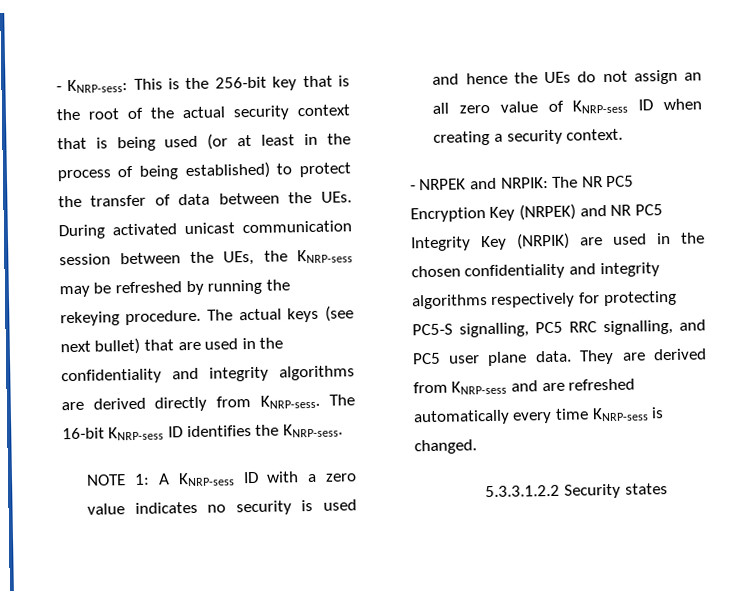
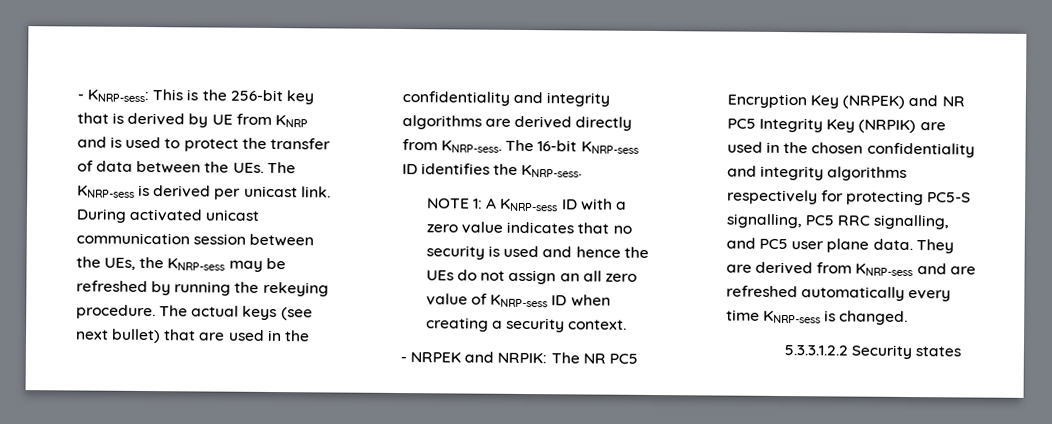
[55,104,350,121] [56,133,351,152] [56,161,271,182] the root of the actual security context that is being used (or at least in the process of being established) -> [127,112,308,128] [76,136,162,149] derived by UE from KNRP and is used
(352, 197) none -> [266,161,296,174] [76,184,331,200] The KNRP-sess is derived per unicast link.
(198, 507) none -> [577,222,610,234] that

